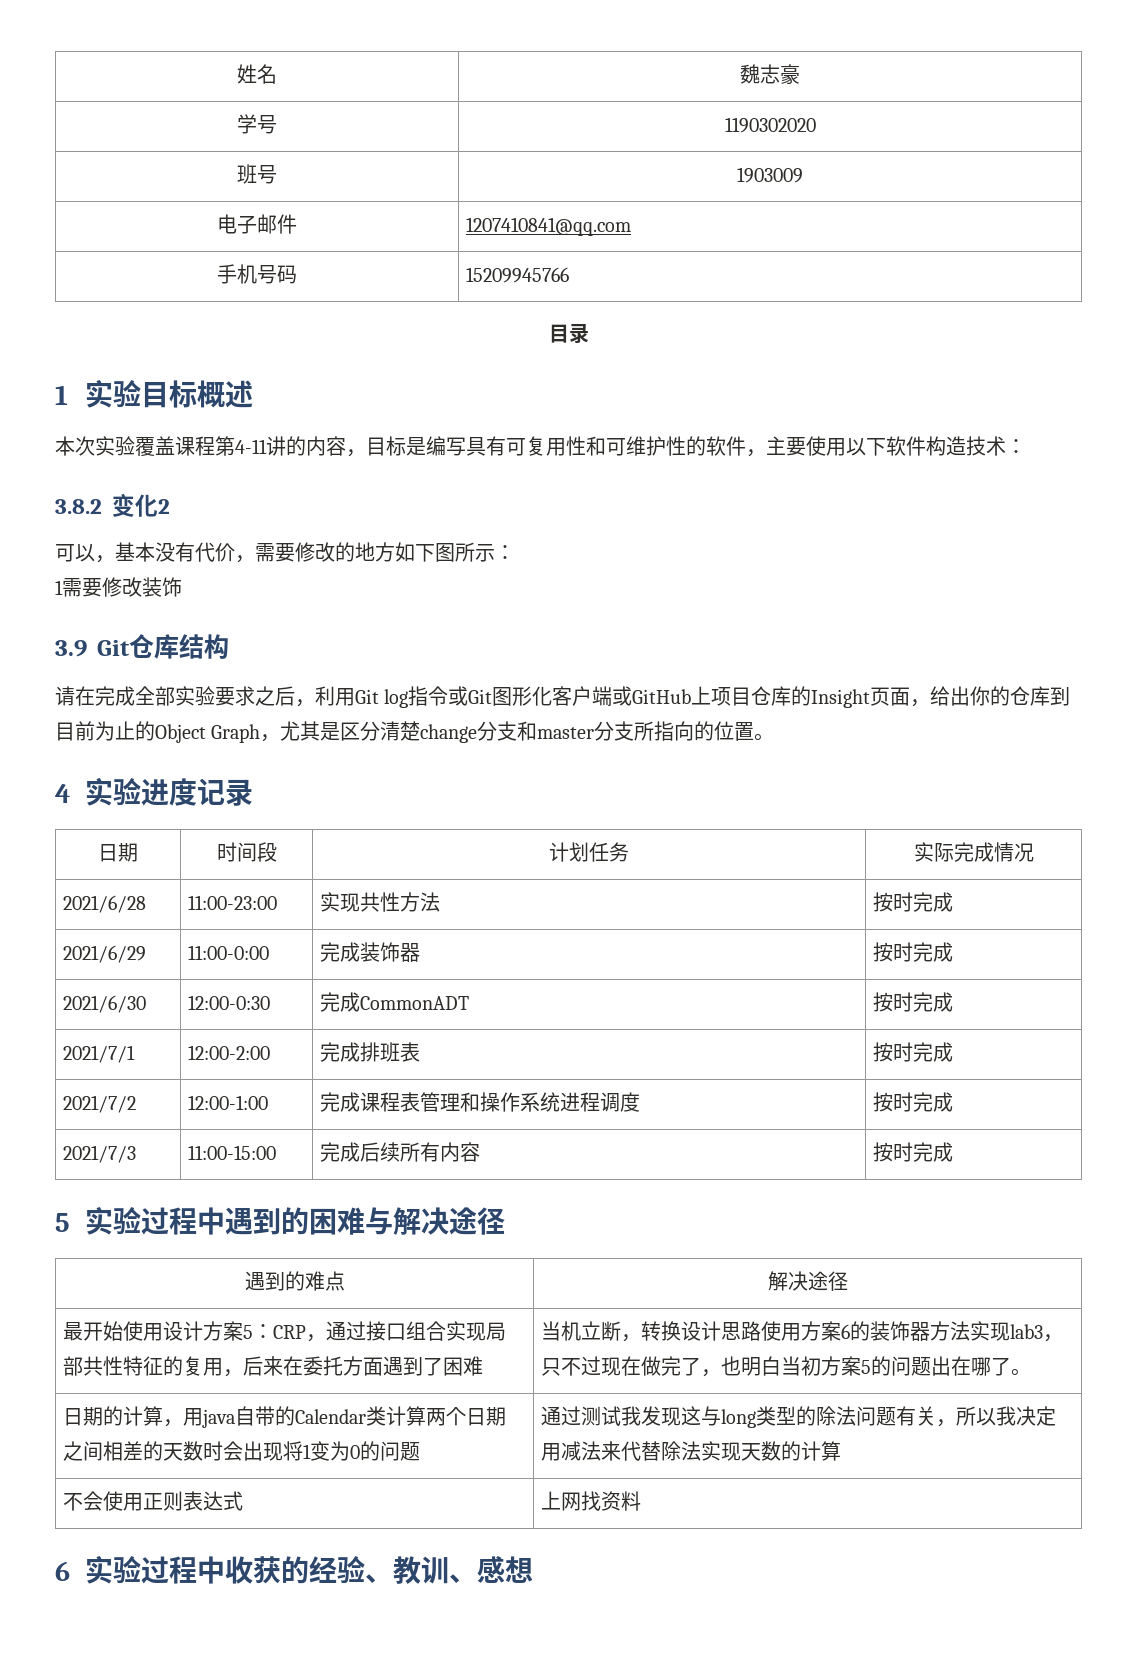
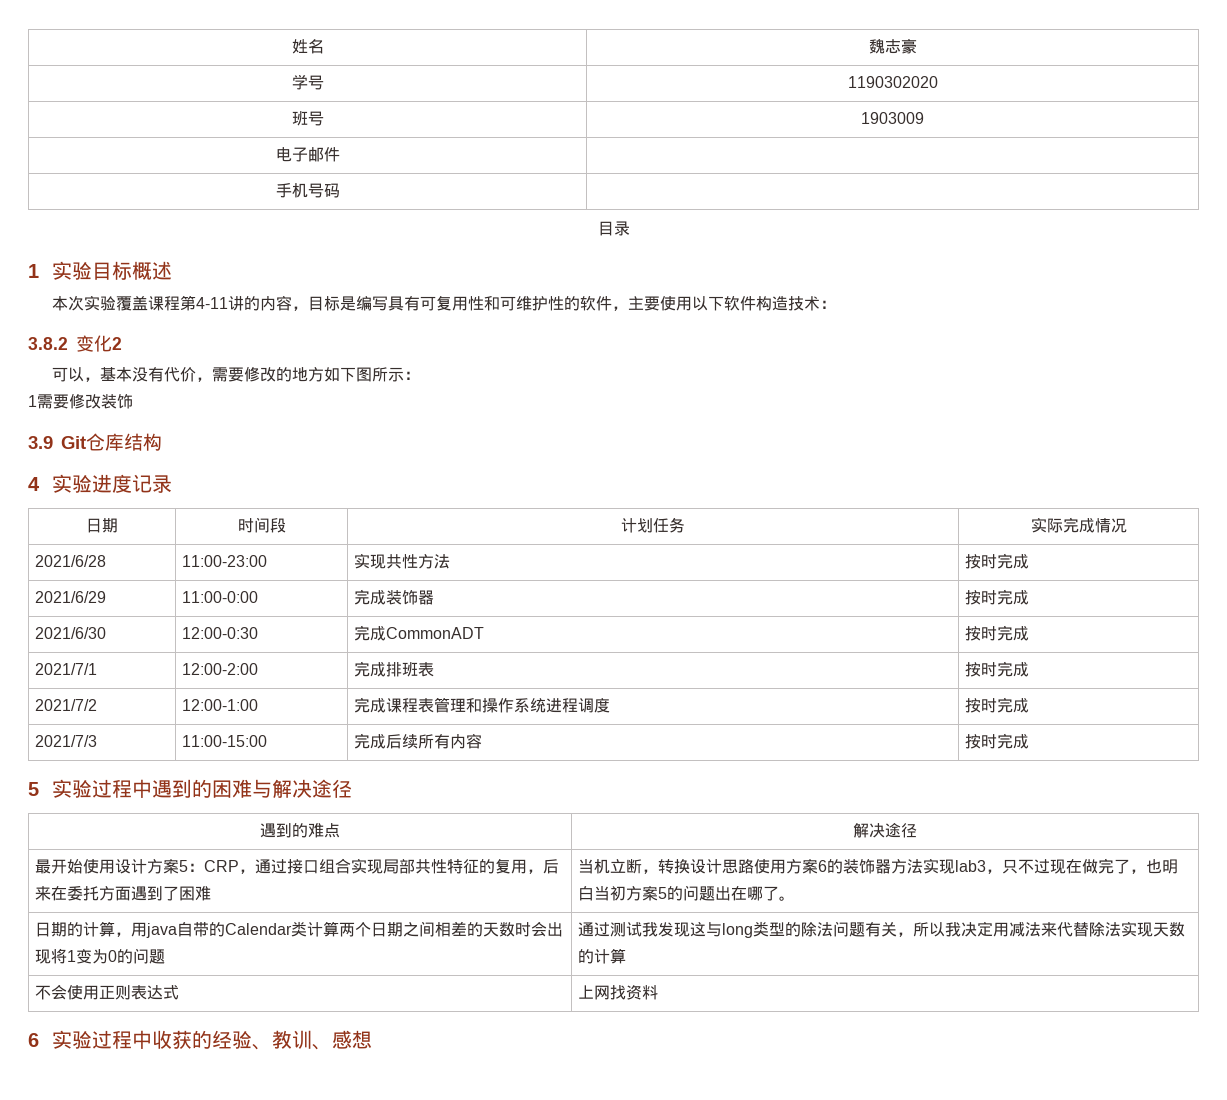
[466,217,632,236] 1207410841@qq.com -> (340, 154) none
[466,267,570,283] 15209945766 -> (340, 190) none
[55,686,1071,708] [55,721,775,743] // 请在完成全部实验要求之后，利用Git log指令或Git图形化客户端或GitHub上项目仓库的Insight页面，给出你的仓库到目前为止的Object Graph，尤其是区分清楚change分支和master分支所指向的位置。 -> (162, 442) none

